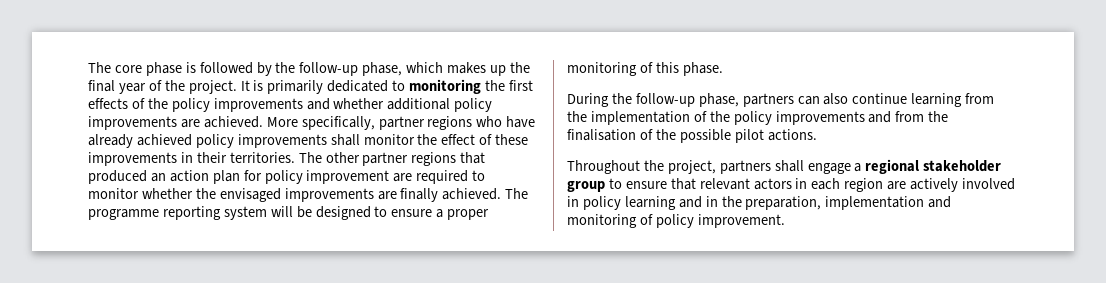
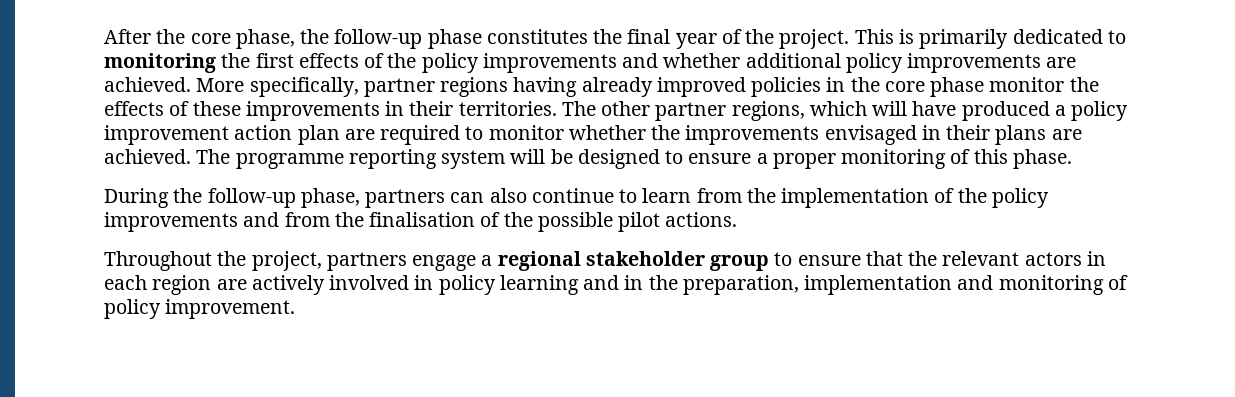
[88,62,507,76] The core phase is followed by the follow-up phase, which makes up -> [104,29,588,49] After the core phase, the follow-up phase constitutes
[240,80,250,91] It -> [854,29,894,44] This
[476,116,536,128] [88,134,360,148] who have already achieved policy improvements shall -> [513,77,985,97] having already improved policies in the core phase
[441,134,476,145] effect -> [104,101,164,116] effects
[411,152,486,166] [88,170,390,184] regions that produced an action plan for policy improvement -> [731,101,1129,121] [104,125,340,145] regions, which will have produced a policy improvement action plan
[219,188,439,202] envisaged improvements are finally -> [685,125,1082,145] improvements envisaged in their plans are
[911,93,963,107] learning -> [619,188,692,203] to learn
[774,160,804,172] shall -> (407, 261) none
(696, 184) none -> [908,251,938,266] the

